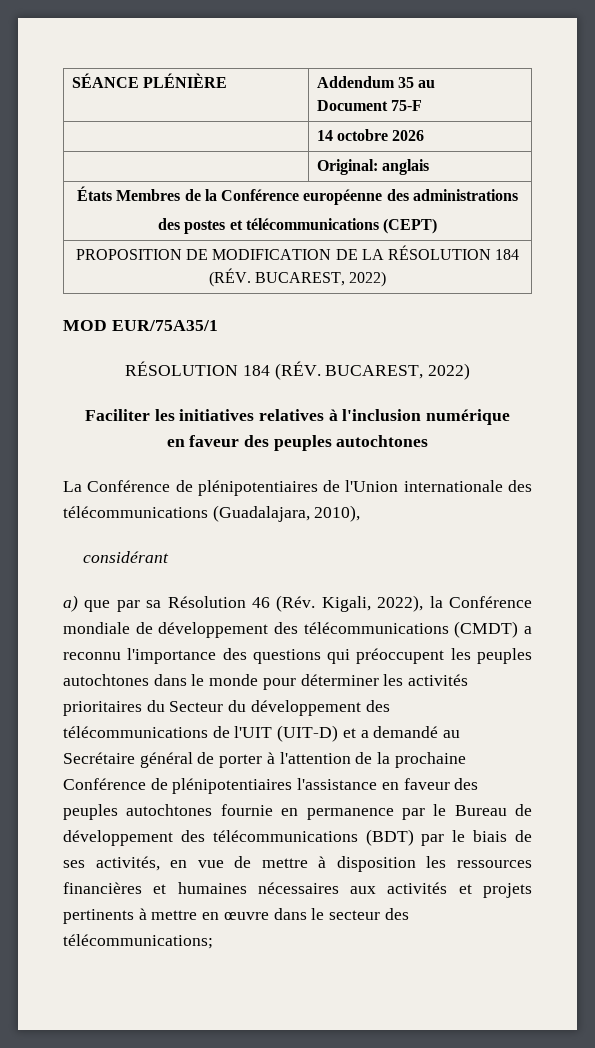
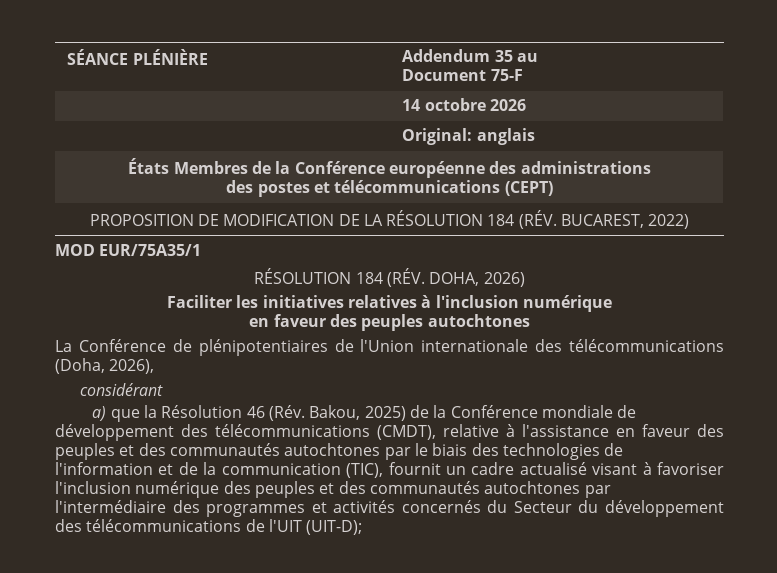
[325,363,470,380] BUCAREST, 2022) -> [429,272,525,287] DOHA, 2026)
[212,505,361,522] (Guadalajara, 2010), -> [55,358,155,374] (Doha, 2026),
[116,600,162,612] par sa -> [144,405,158,418] la
[321,595,424,612] Kigali, 2022), -> [309,405,430,421] Bakou, 2025) de
[454,621,533,638] [63,648,532,664] [63,674,469,690] [63,701,142,716] (CMDT) a reconnu l'importance des questions qui préoccupent les peuples autochtones dans le monde pour déterminer les activités prioritaires -> [377,424,724,440] [55,443,624,460] [55,462,724,478] [55,481,611,498] [55,500,481,517] (CMDT), relative à l'assistance en faveur des peuples et des communautés autochtones par le biais des technologies de l'information et de la communication (TIC), fournit un cadre actualisé visant à favoriser l'inclusion numérique des peuples et des communautés autochtones par l'intermédiaire des programmes et activités concernés
[277,725,461,742] [63,752,466,768] [63,778,479,794] [63,804,532,820] [63,829,532,846] [63,856,532,872] [63,882,532,898] [63,908,409,924] [63,934,213,949] (UIT-D) et a demandé au Secrétaire général de porter à l'attention de la prochaine Conférence de plénipotentiaires l'assistance en faveur des peuples autochtones fournie en permanence par le Bureau de développement des télécommunications (BDT) par le biais de ses activités, en vue de mettre à disposition les ressources financières et humaines nécessaires aux activités et projets pertinents à mettre en œuvre dans le secteur des télécommunications; -> [306,520,363,535] (UIT-D);

